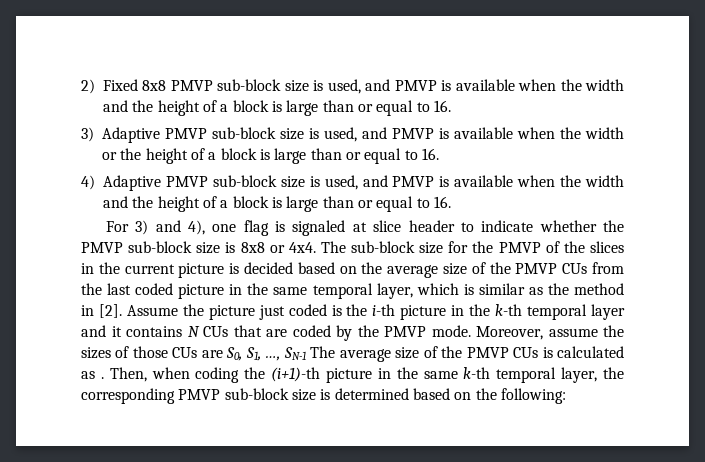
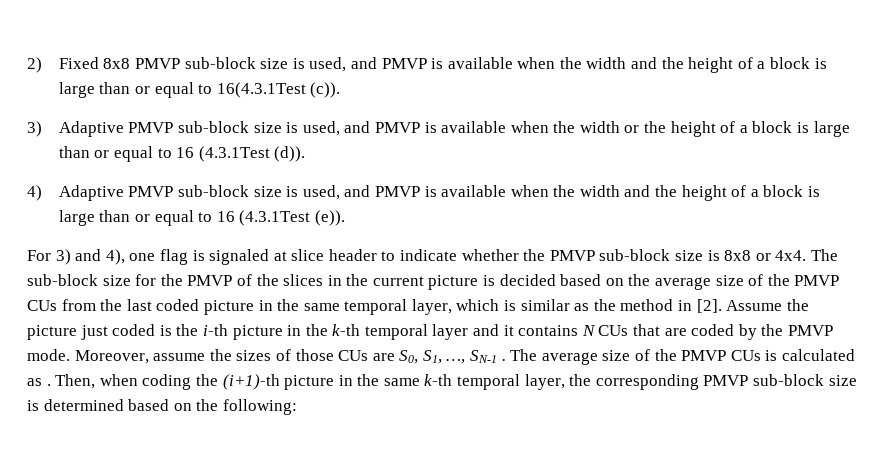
[433,100,451,112] 16. -> [216,82,341,98] 16(4.3.1Test (c)).
[421,148,439,160] 16. -> [176,146,306,162] 16 (4.3.1Test (d)).
[433,196,451,208] 16. -> [216,210,345,226] 16 (4.3.1Test (e)).
(306, 353) none -> [501,359,506,361] .

